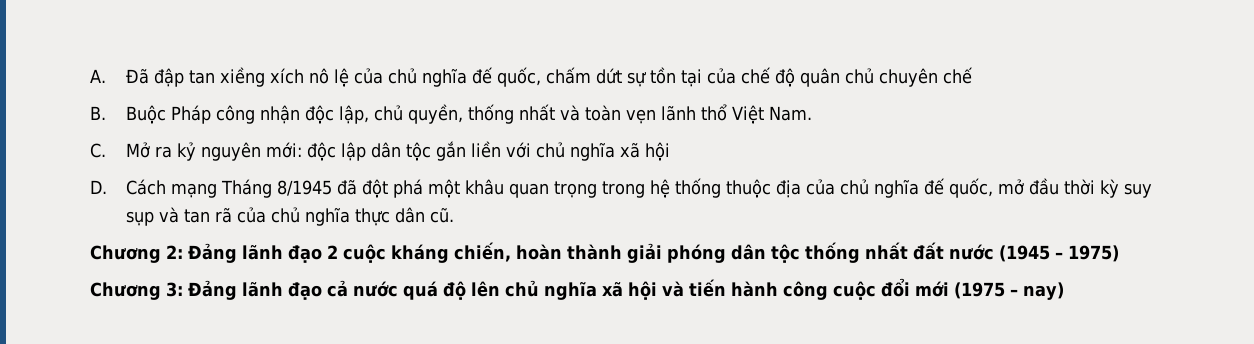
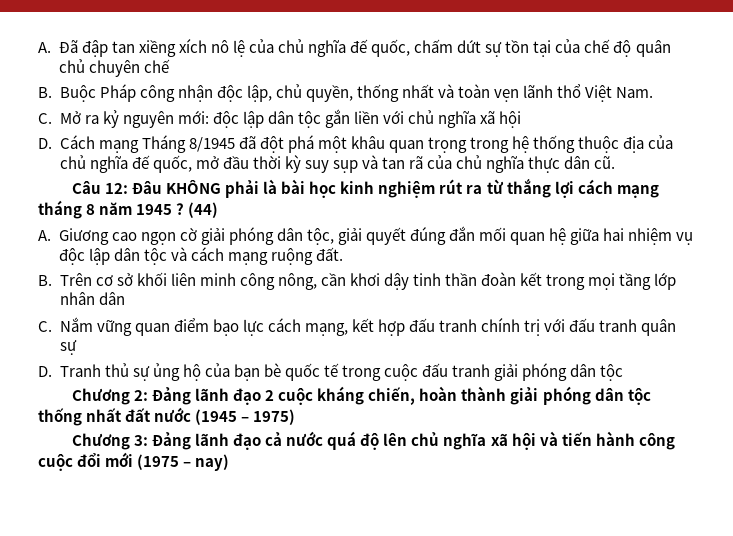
(454, 215) none -> [71,178,659,198] [38,200,219,219] [38,226,694,245] [58,247,343,265] [38,272,677,290] [59,292,125,305] [38,317,677,336] [59,340,77,355] [38,363,624,381] // Câu 12: Đâu KHÔNG phải là bài học kinh nghiệm rút ra từ thắng lợi cách mạng tháng 8 năm 1945 ? (44) // A. Giương cao ngọn cờ giải phóng dân tộc, giải quyết đúng đắn mối quan hệ giữa hai nhiệm vụ độc lập dân tộc và cách mạng ruộng đất. // B. Trên cơ sở khối liên minh công nông, cần khơi dậy tinh thần đoàn kết trong mọi tầng lớp nhân dân // C. Nắm vững quan điểm bạo lực cách mạng, kết hợp đấu tranh chính trị với đấu tranh quân sự // D. Tranh thủ sự ủng hộ của bạn bè quốc tế trong cuộc đấu tranh giải phóng dân tộc

